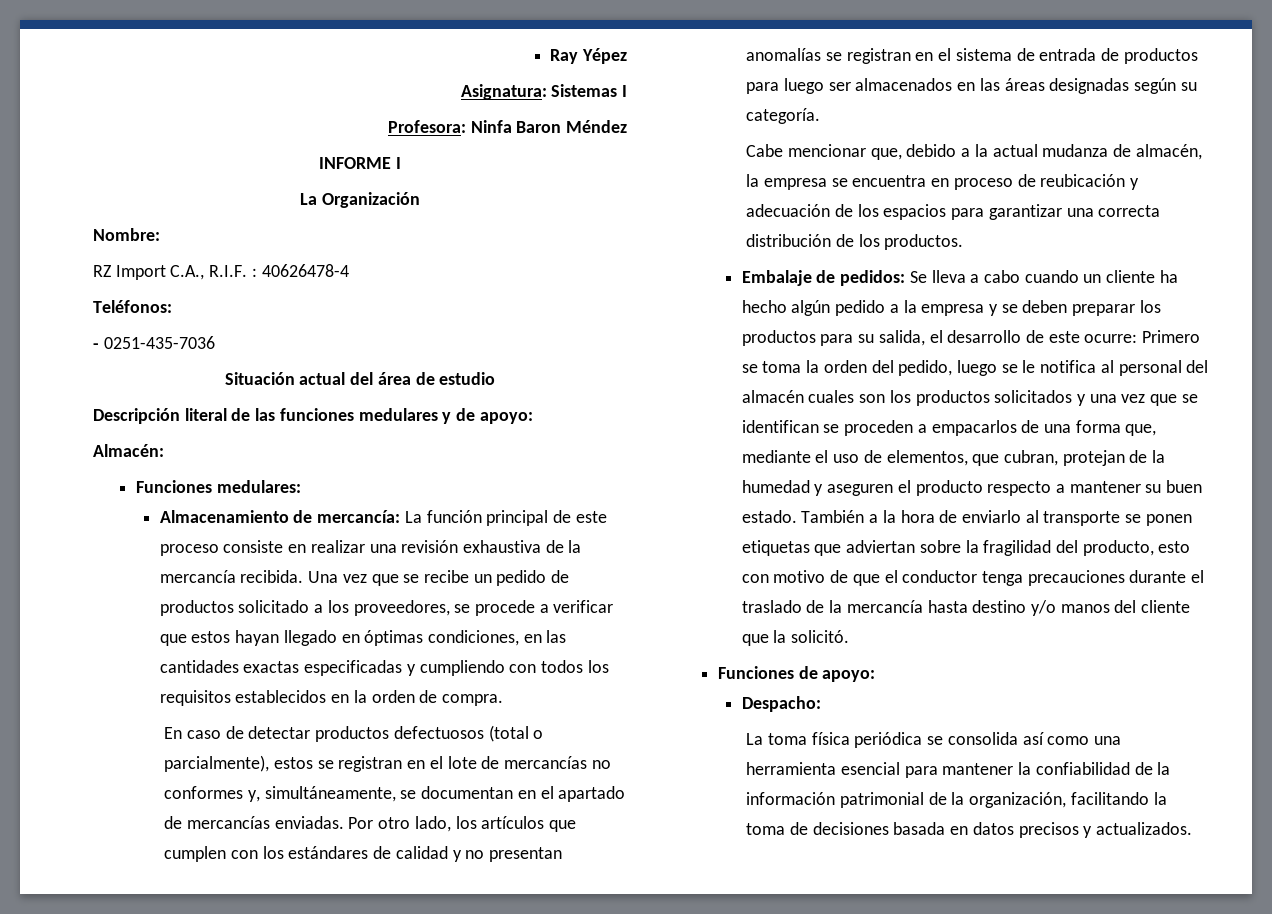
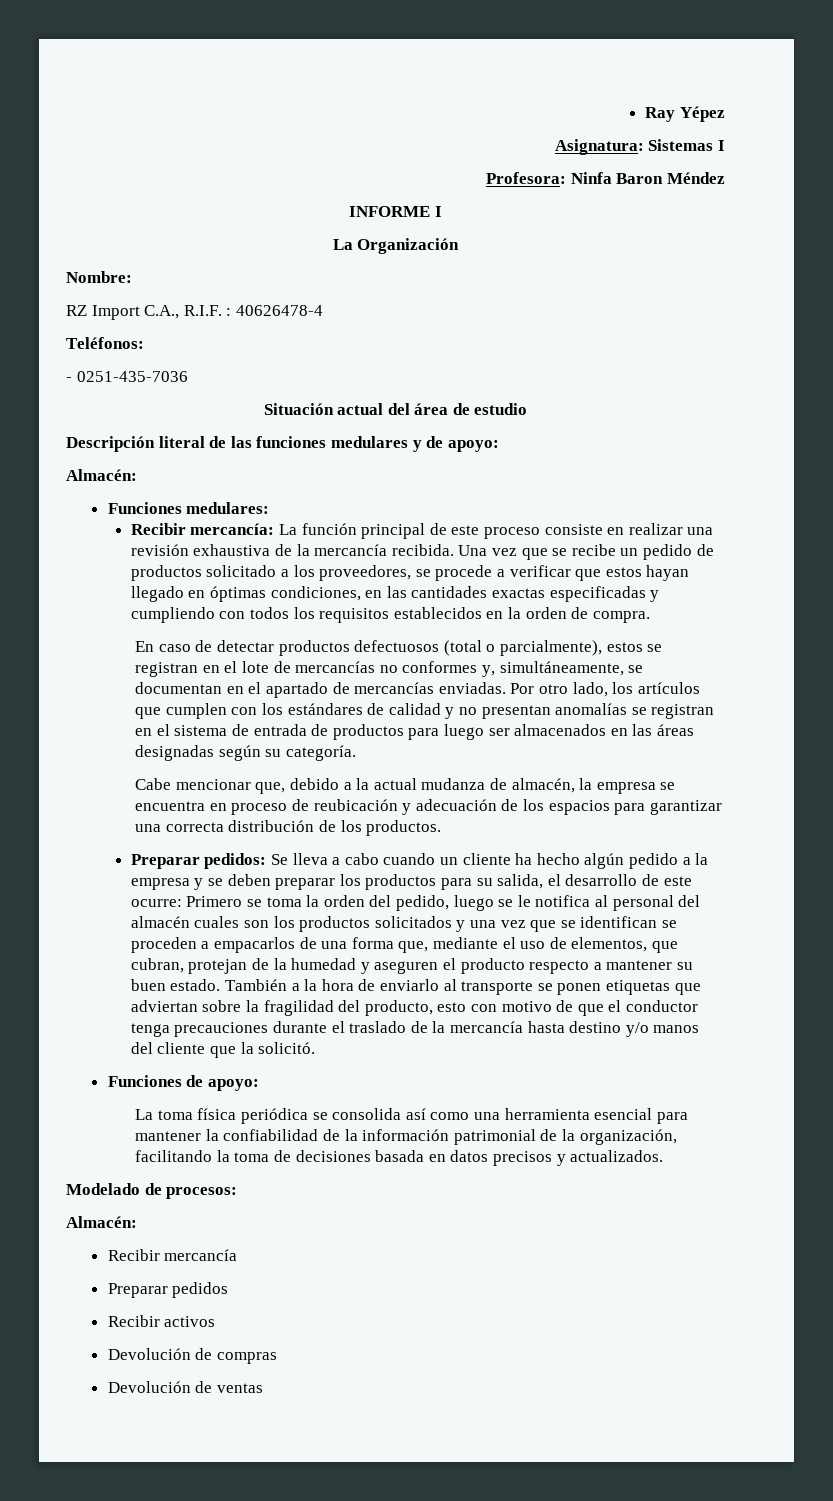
[159,510,313,523] Almacenamiento de -> [130,523,186,535] Recibir
[741,270,836,286] Embalaje de -> [130,854,200,869] Preparar
[741,696,821,712] // Despacho: -> (259, 1085) none
(1192, 828) none -> [66,1183,238,1199] [66,1216,137,1228] [107,1249,238,1261] [107,1282,229,1298] [107,1315,216,1327] [107,1348,277,1364] [107,1381,263,1393] // Modelado de procesos: // Almacén: // Recibir mercancía // Preparar pedidos // Recibir activos // Devolución de compras // Devolución de ventas

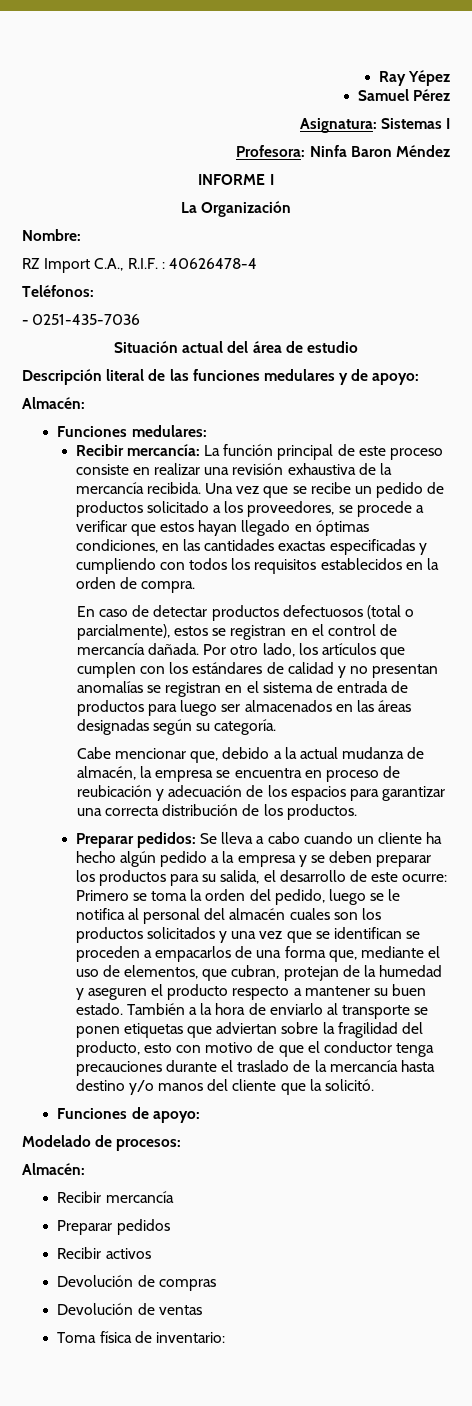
(725, 114) none -> [357,89,450,101] // Samuel Pérez
[241,661,644,677] [135,682,506,698] lote de mercancías no conformes y, simultáneamente, se documentan en el apartado de mercancías enviadas. -> [327,624,398,636] [76,643,200,655] control de mercancía dañada.
[135,1108,688,1124] [135,1129,677,1145] [135,1150,664,1166] // La toma física periódica se consolida así como una herramienta esencial para mantener la confiabilidad de la información patrimonial de la organización, facilitando la toma de decisiones basada en datos precisos y actualizados. -> (200, 1117) none
(263, 1388) none -> [57,1331,225,1343] // Toma física de inventario:

